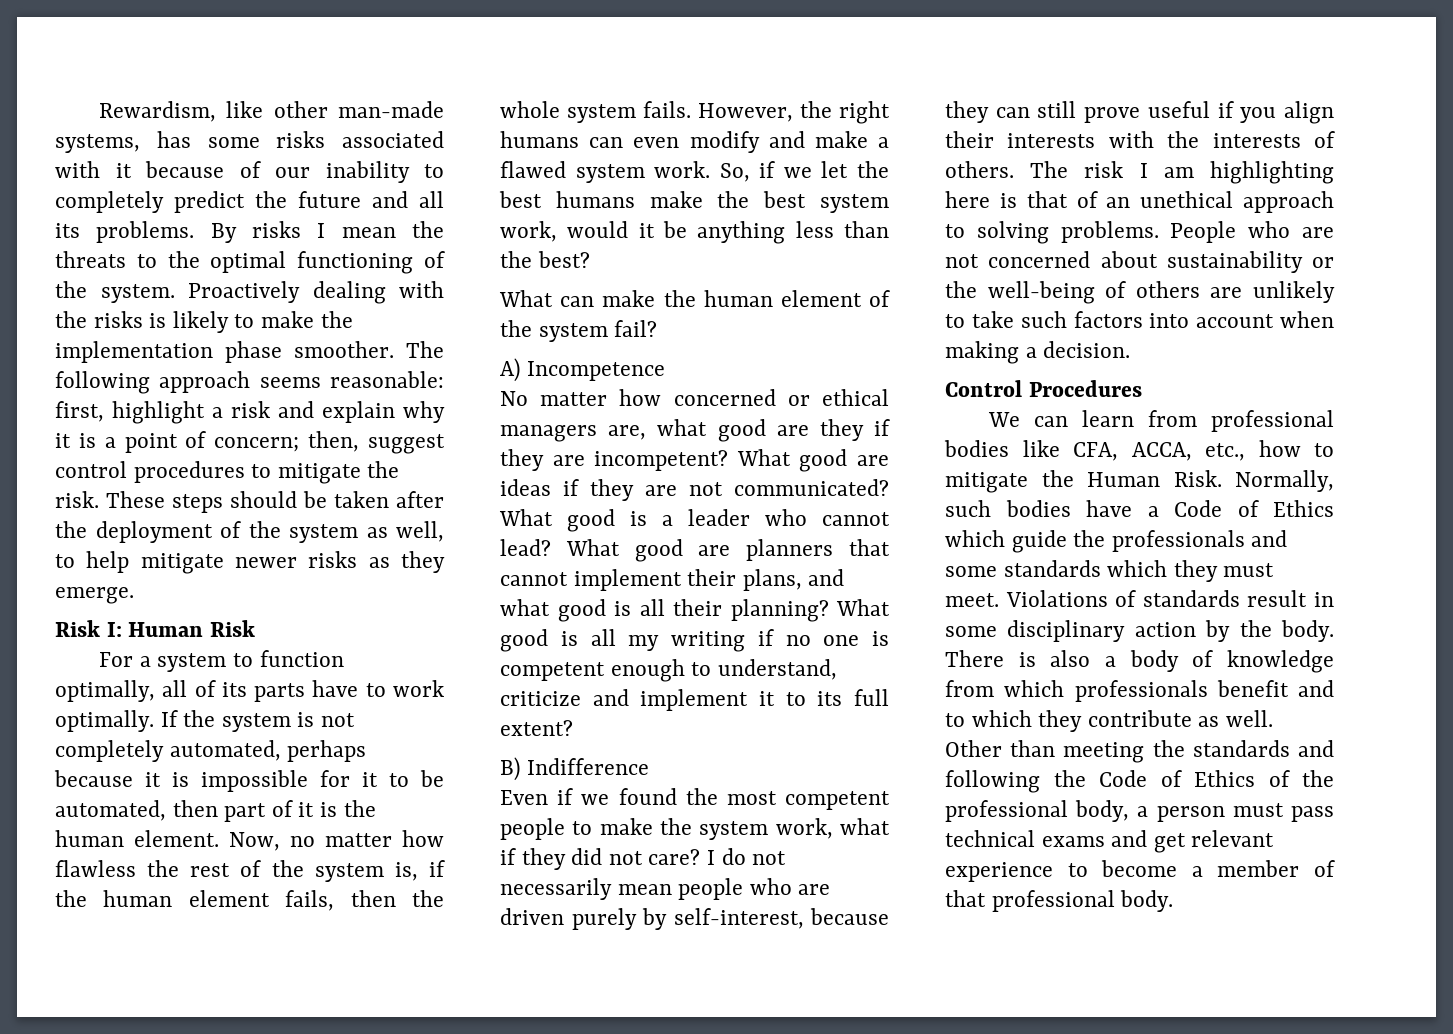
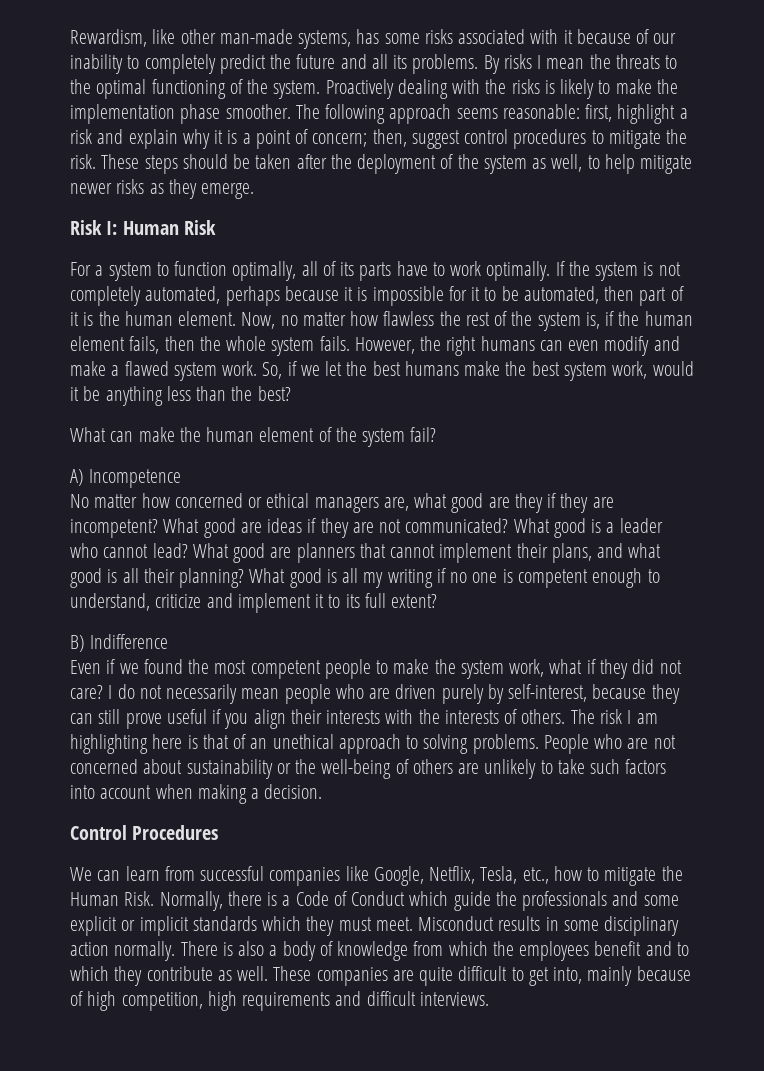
[1211,410,1334,432] [944,440,1192,461] professional bodies like CFA, ACCA, -> [200,866,518,886] successful companies like Google, Netflix, Tesla,
[945,500,1132,517] such bodies have -> [227,891,278,906] there is
[1273,500,1334,517] Ethics -> [351,891,406,906] Conduct
(997, 571) none -> [70,916,189,936] explicit or implicit
[1005,590,1308,607] Violations of standards result -> [418,916,541,931] Misconduct results
[1205,620,1334,642] by the body. -> [114,941,176,961] normally.
[1074,680,1208,702] professionals -> [492,941,590,961] the employees
[945,740,1334,763] [945,770,1334,793] [945,800,1334,822] [945,830,1275,853] [945,860,1335,882] [945,890,1174,912] Other than meeting the standards and following the Code of Ethics of the professional body, a person must pass technical exams and get relevant experience to become a member of that professional body. -> [273,966,691,986] [70,991,489,1011] These companies are quite difficult to get into, mainly because of high competition, high requirements and difficult interviews.

